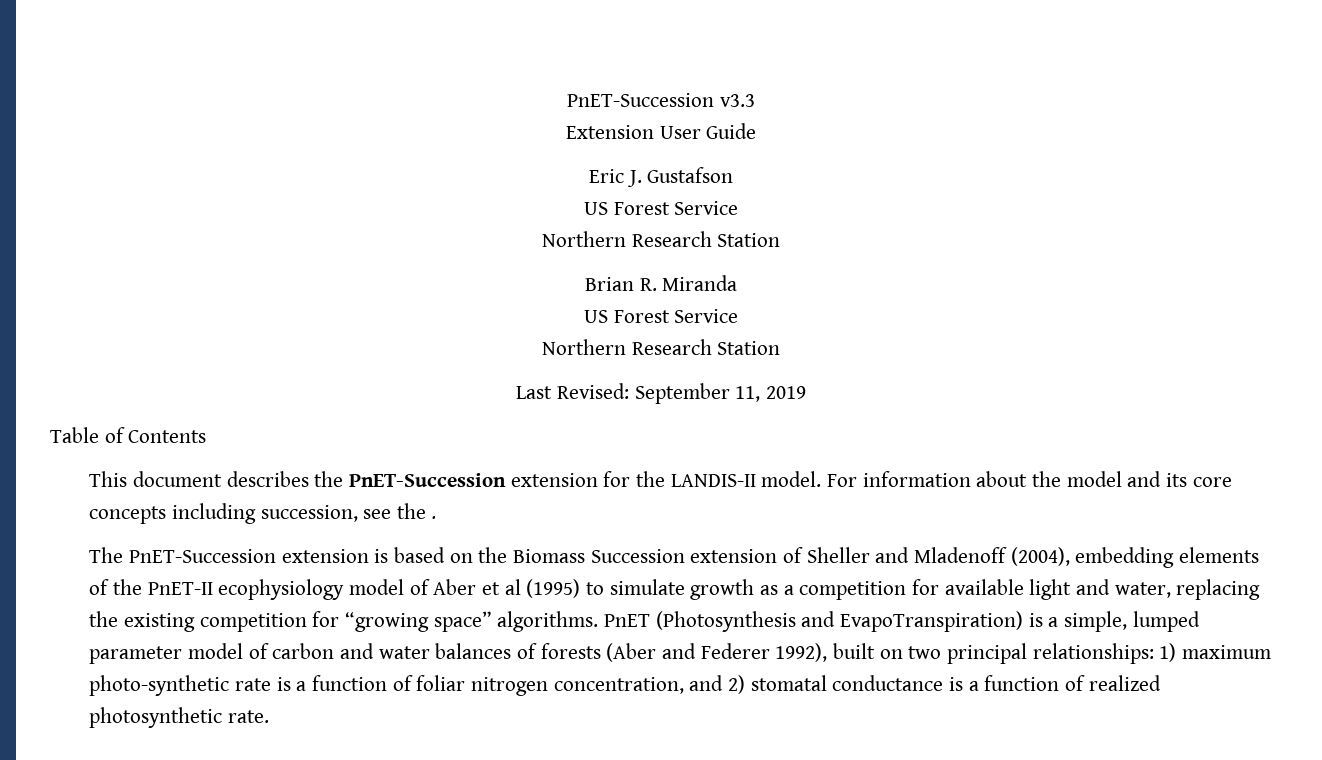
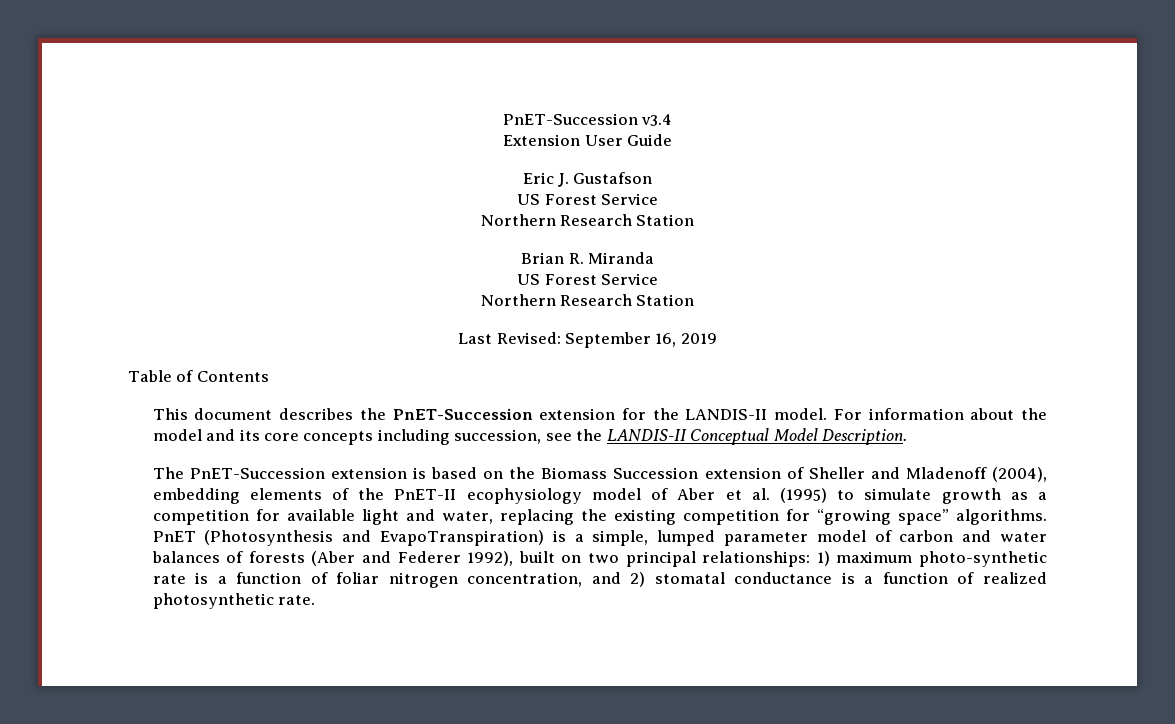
[567,93,755,107] PnET-Succession v3.3 -> [502,113,673,126] PnET-Succession v3.4
[735,386,761,402] 11, -> [655,333,677,347] 16,
[431,516,436,519] . -> [606,428,908,445] LANDIS-II Conceptual Model Description.
[504,579,521,595] al -> [751,488,770,500] al.

